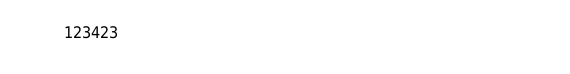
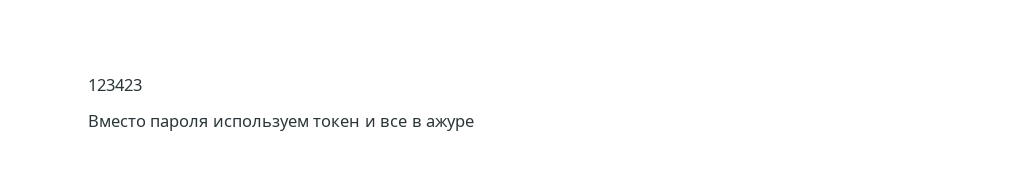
(118, 32) none -> [88,115,475,131] // Вместо пароля используем токен и все в ажуре

